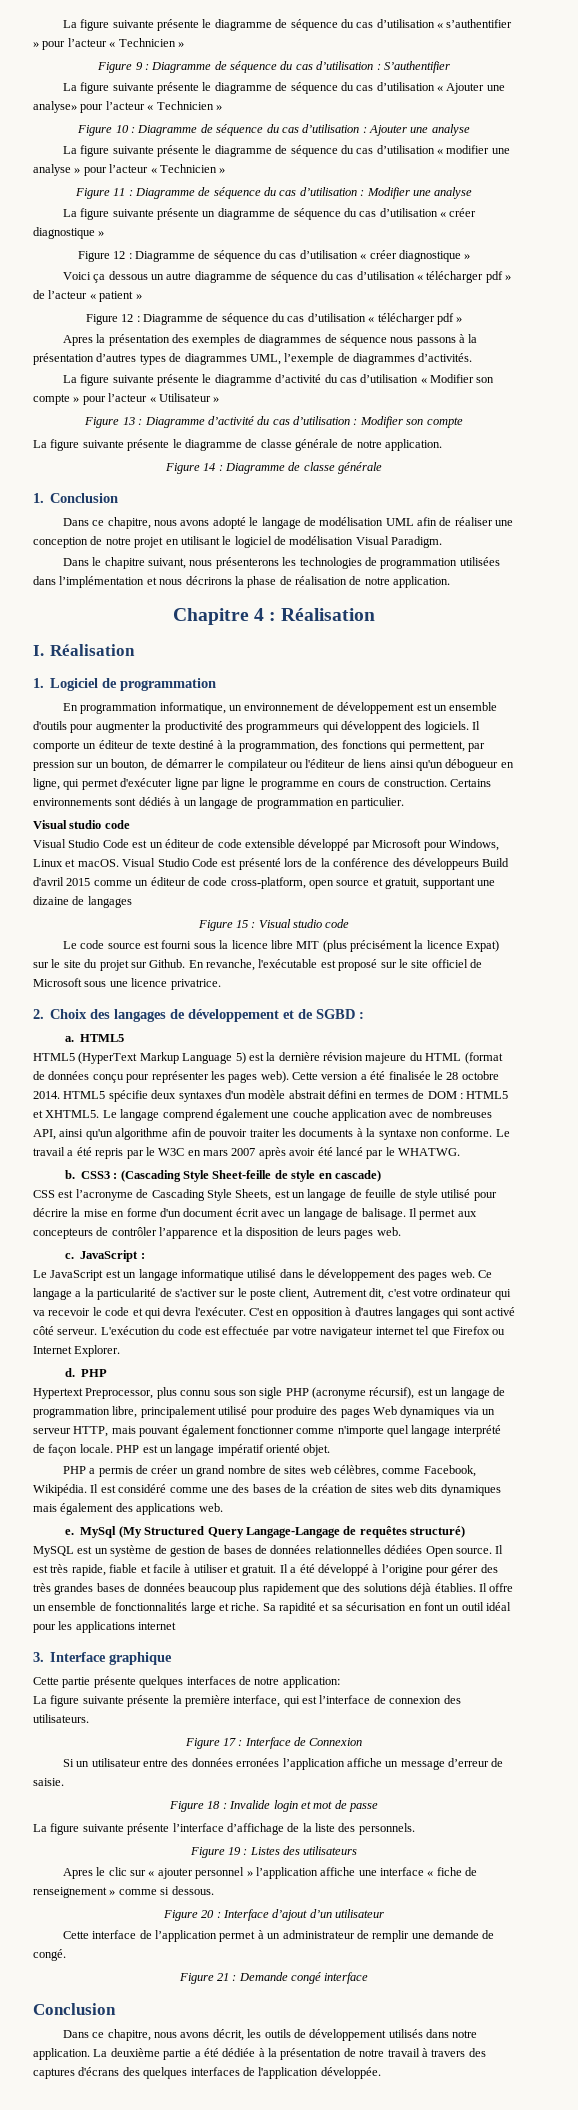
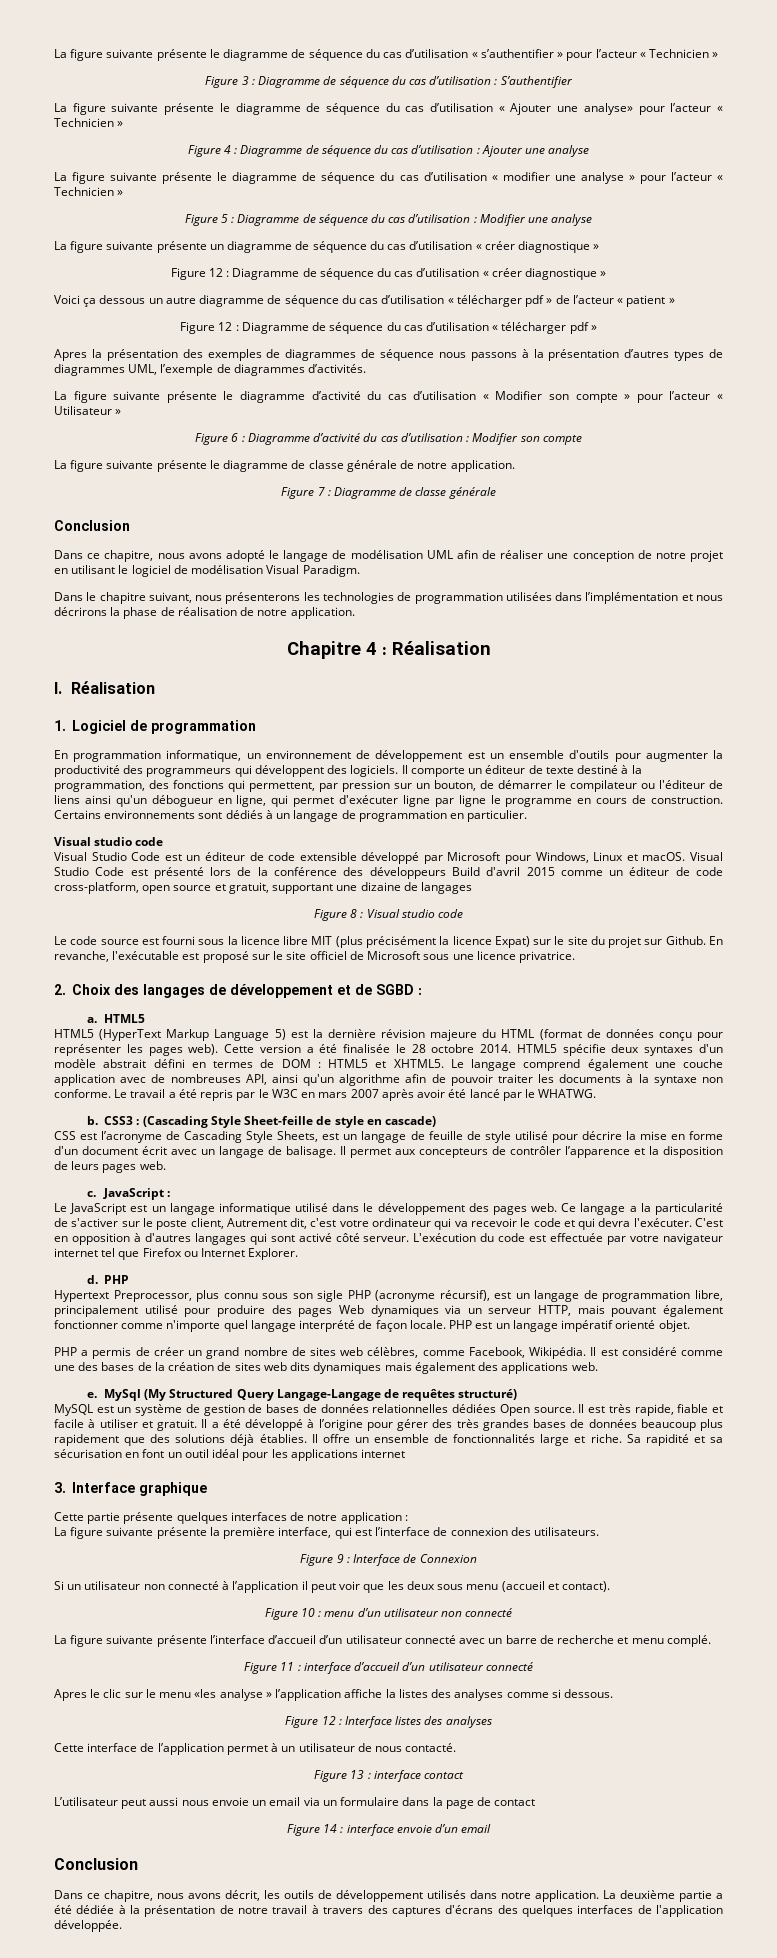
[135,62,143,70] 9 -> [241,76,249,85] 3
[115,125,129,133] 10 -> [223,145,231,154] 4
[113,188,126,196] 11 -> [220,214,228,223] 5
[122,417,135,425] 13 -> [231,433,239,442] 6
[203,463,216,471] 14 -> [317,487,325,496] 7
[33,493,44,503] 1. -> (496, 493) none
[235,920,248,928] 15 -> [350,909,358,918] 8
[282,1676,340,1688] application: -> [340,1512,408,1524] application :
[222,1738,236,1746] 17 -> [336,1554,344,1563] 9
[143,1758,504,1770] [33,1778,64,1786] [169,1800,378,1812] entre des données erronées l’application affiche un message d’erreur de saisie. // Figure 18 : Invalide login et mot de passe -> [143,1581,611,1593] [264,1608,513,1620] non connecté à l’application il peut voir que les deux sous menu (accueil et contact). // Figure 10 : menu d’un utilisateur non connecté
[226,1823,415,1835] [189,1846,358,1858] [62,1867,478,1879] [33,1887,116,1898] d’affichage de la liste des personnels. // Figure 19 : Listes des utilisateurs // Apres le clic sur « ajouter personnel » l’application affiche une interface « fiche de renseignement » -> [268,1635,711,1647] [244,1662,533,1674] [54,1689,504,1701] d’accueil d’un utilisateur connecté avec un barre de recherche et menu complé. // Figure 11 : interface d’accueil d’un utilisateur connecté // Apres le clic sur le menu «les analyse » l’application affiche la listes des analyses
[201,1909,385,1921] 20 : Interface d’ajout d’un utilisateur -> [321,1716,492,1728] 12 : Interface listes des analyses
[282,1930,495,1942] [33,1949,66,1961] [178,1972,369,1984] administrateur de remplir une demande de congé. // Figure 21 : Demande congé interface -> [298,1743,457,1752] [314,1770,464,1782] [54,1797,536,1809] [286,1824,492,1836] utilisateur de nous contacté. // Figure 13 : interface contact // L’utilisateur peut aussi nous envoie un email via un formulaire dans la page de contact // Figure 14 : interface envoie d’un email

